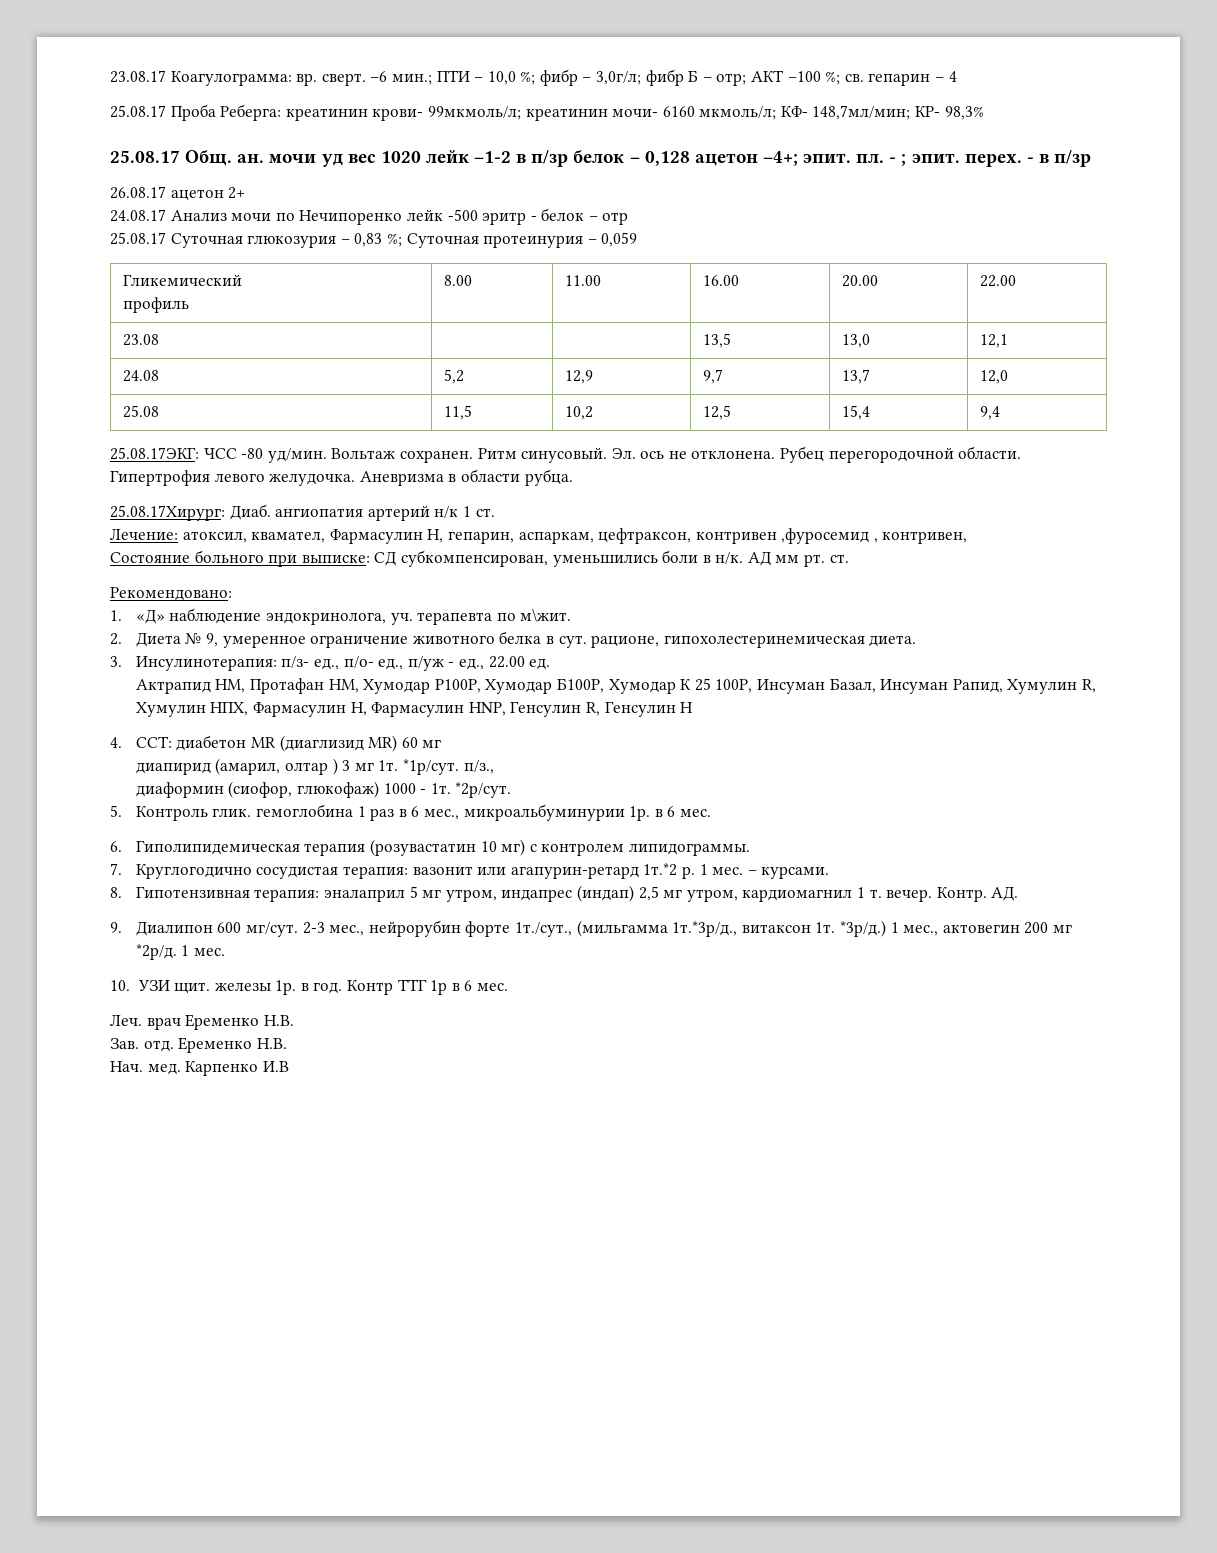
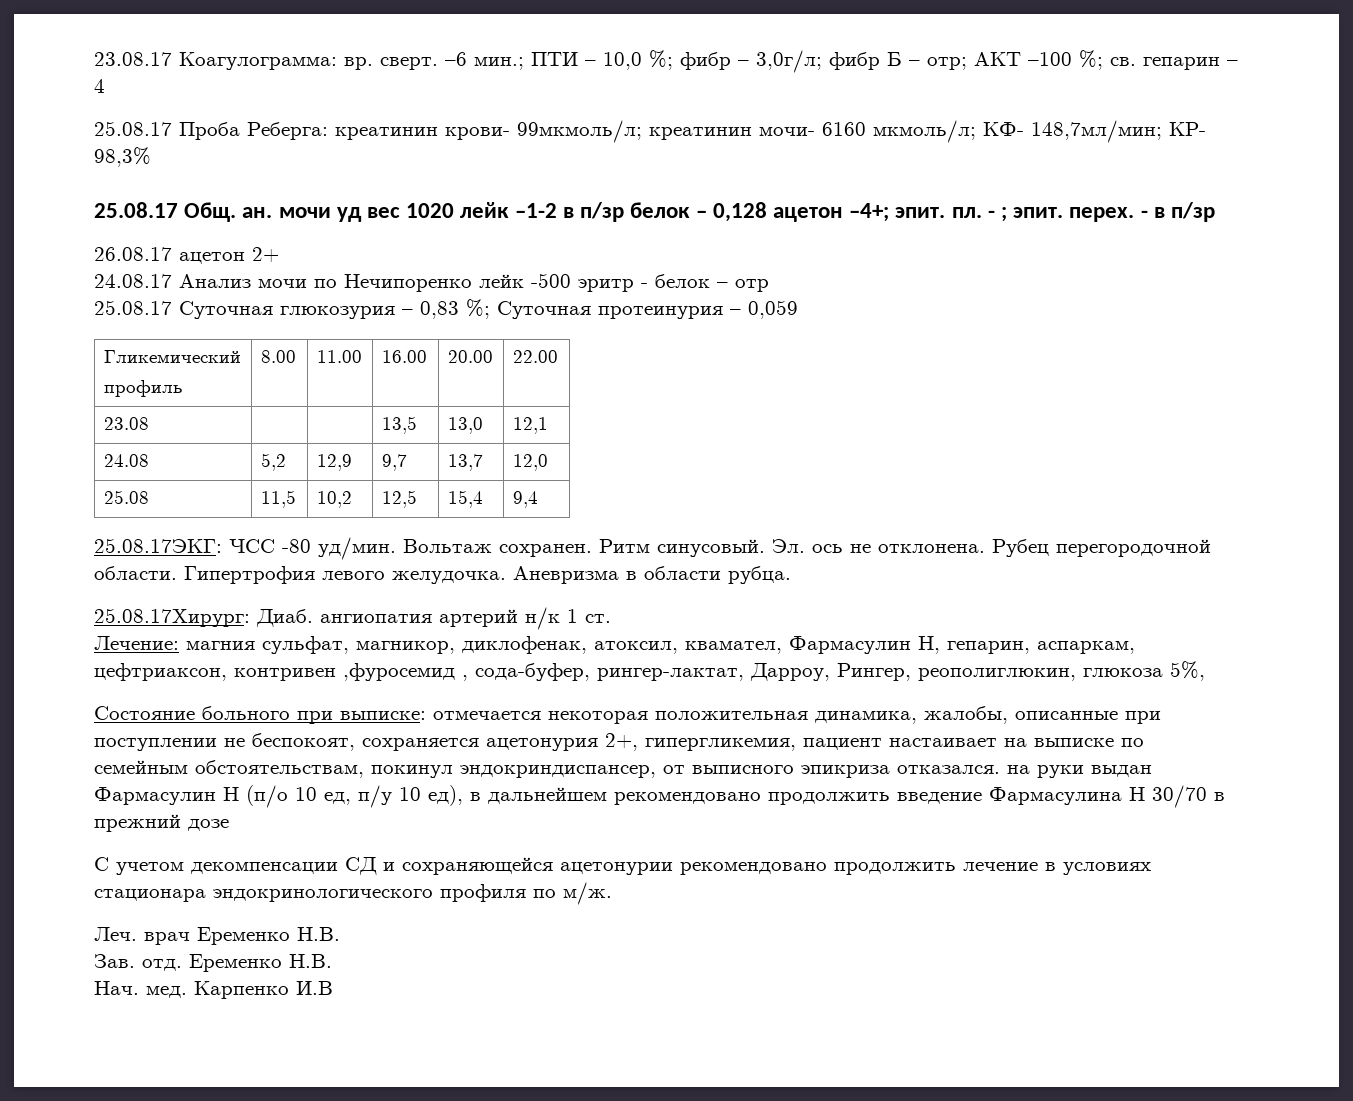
(178, 534) none -> [186,636,587,654] магния сульфат, магникор, диклофенак,
[598,528,692,544] цефтраксон, -> [94,663,227,681] цефтриаксон,
[882,531,968,544] [110,550,849,567] [110,587,232,601] [110,608,572,625] [110,631,917,648] [110,656,551,671] [135,678,1096,694] [135,701,694,717] [110,735,442,752] [135,758,494,775] [135,781,512,798] [110,804,711,821] [110,839,750,856] [110,863,830,879] [110,885,1019,902] [110,920,1072,937] [135,944,226,960] [110,979,508,995] контривен, // Состояние больного при выписке: СД субкомпенсирован, уменьшились боли в н/к. АД мм рт. ст. // Рекомендовано: // 1. «Д» наблюдение эндокринолога, уч. терапевта по м\жит. // 2. Диета № 9, умеренное ограничение животного белка в сут. рационе, гипохолестеринемическая диета. // 3. Инсулинотерапия: п/з- ед., п/о- ед., п/уж - ед., 22.00 ед. // Актрапид НМ, Протафан НМ, Хумодар Р100Р, Хумодар Б100Р, Хумодар К 25 100Р, Инсуман Базал, Инсуман Рапид, Хумулин R, Хумулин НПХ, Фармасулин Н, Фармасулин НNР, Генсулин R, Генсулин Н // 4. ССТ: диабетон МR (диаглизид МR) 60 мг // диапирид (амарил, олтар ) 3 мг 1т. *1р/сут. п/з., // диаформин (сиофор, глюкофаж) 1000 - 1т. *2р/сут. // 5. Контроль глик. гемоглобина 1 раз в 6 мес., микроальбуминурии 1р. в 6 мес. // 6. Гиполипидемическая терапия (розувастатин 10 мг) с контролем липидограммы. // 7. Круглогодично сосудистая терапия: вазонит или агапурин-ретард 1т.*2 р. 1 мес. – курсами. // 8. Гипотензивная терапия: эналаприл 5 мг утром, индапрес (индап) 2,5 мг утром, кардиомагнил 1 т. вечер. Контр. АД. // 9. Диалипон 600 мг/сут. 2-3 мес., нейрорубин форте 1т./сут., (мильгамма 1т.*3р/д., витаксон 1т. *3р/д.) 1 мес., актовегин 200 мг *2р/д. 1 мес. // 10. УЗИ щит. железы 1р. в год. Контр ТТГ 1р в 6 мес. -> [475,661,1205,681] [94,706,1161,724] [94,733,1144,751] [94,760,1152,778] [94,785,1225,808] [94,814,229,832] [94,857,1151,875] [94,882,612,905] сода-буфер, рингер-лактат, Дарроу, Рингер, реополиглюкин, глюкоза 5%, // Состояние больного при выписке: отмечается некоторая положительная динамика, жалобы, описанные при поступлении не беспокоят, сохраняется ацетонурия 2+, гипергликемия, пациент настаивает на выписке по семейным обстоятельствам, покинул эндокриндиспансер, от выписного эпикриза отказался. на руки выдан Фармасулин Н (п/о 10 ед, п/у 10 ед), в дальнейшем рекомендовано продолжить введение Фармасулина Н 30/70 в прежний дозе // С учетом декомпенсации СД и сохраняющейся ацетонурии рекомендовано продолжить лечение в условиях стационара эндокринологического профиля по м/ж.

